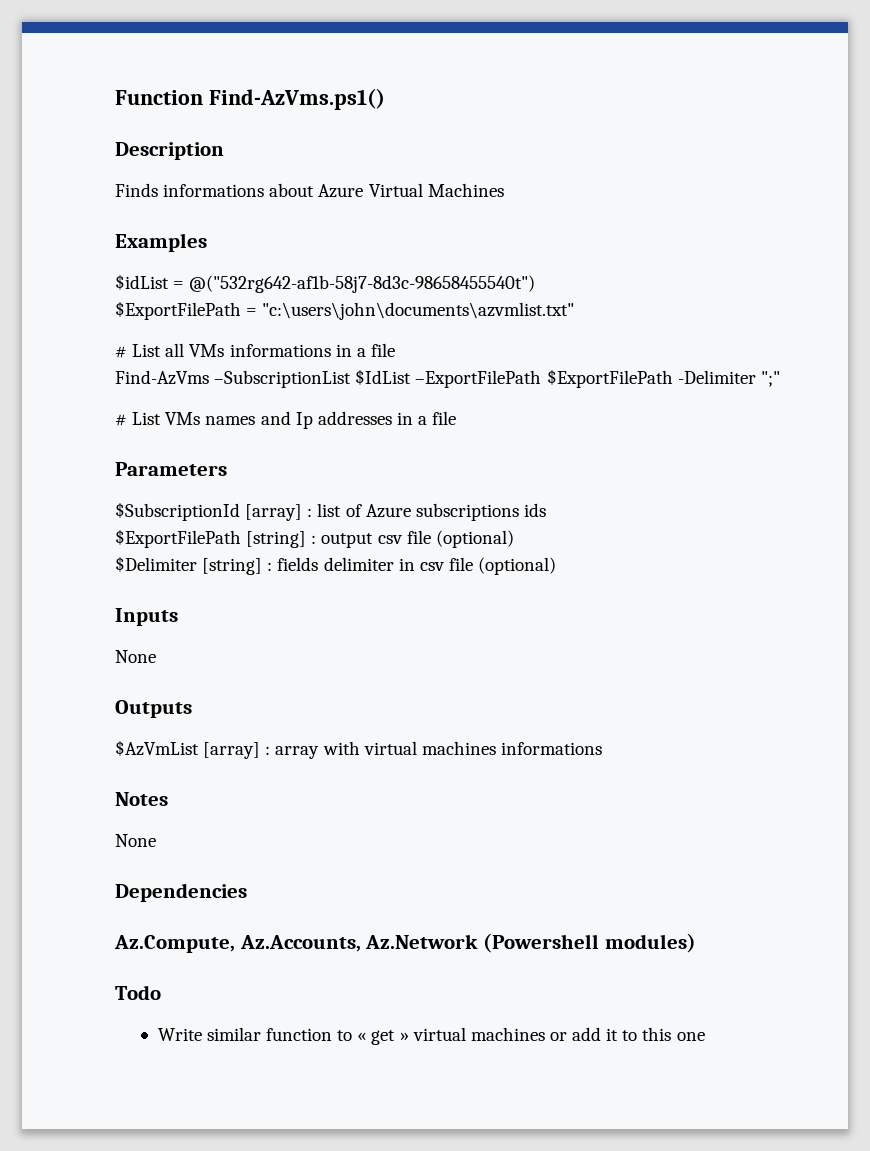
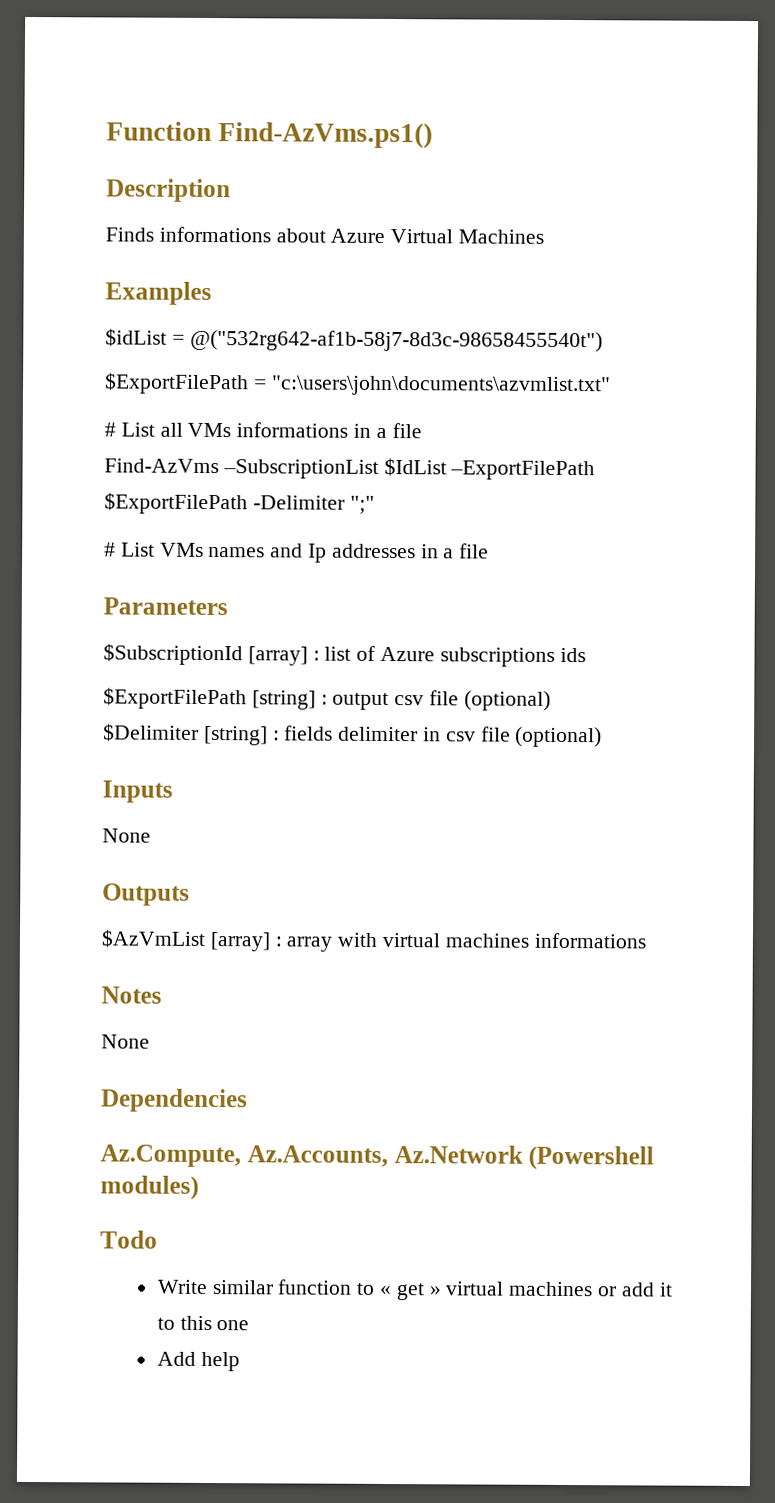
(705, 1036) none -> [156,1351,240,1372] // Add help

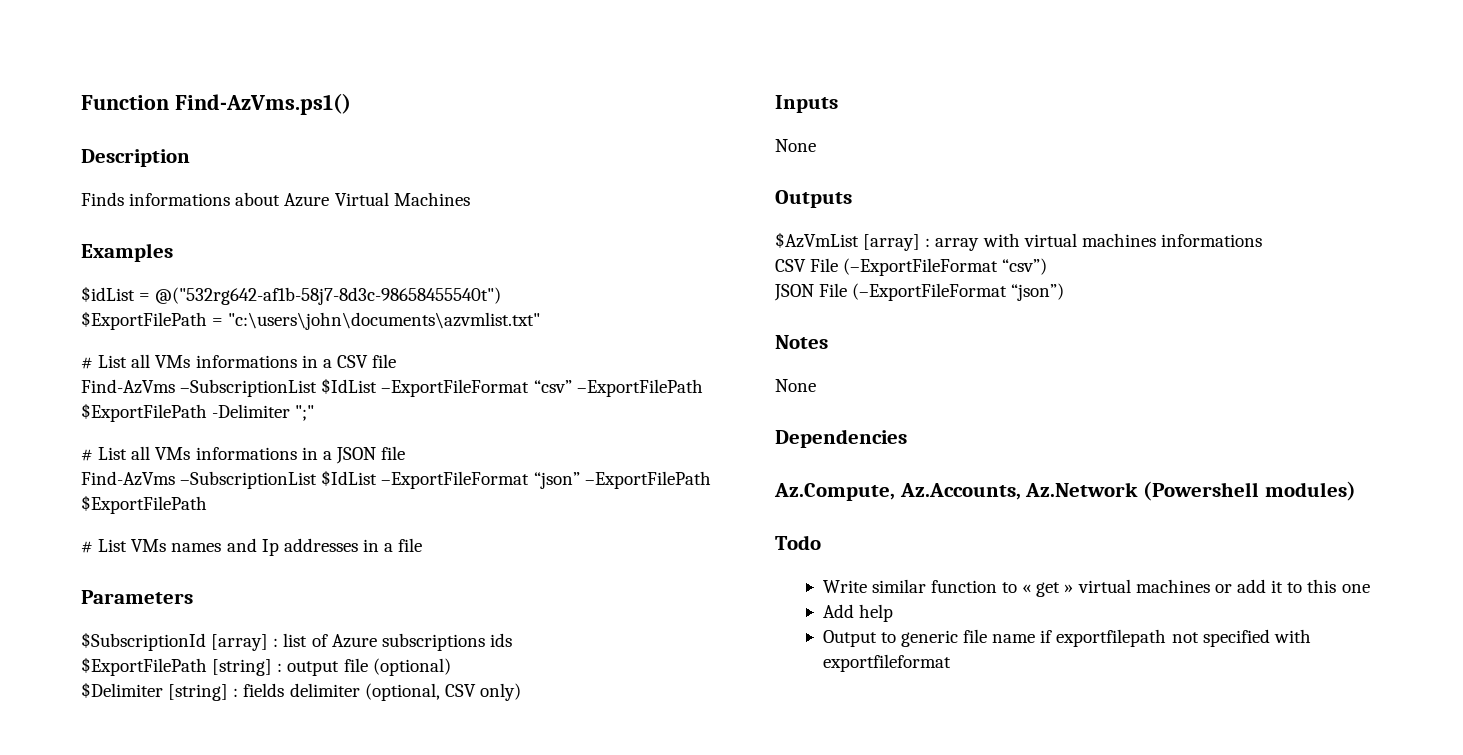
[391,423,422,439] [104,457,447,479] file // Find-AzVms –SubscriptionList $IdList -> [336,354,397,368] [81,378,572,397] CSV file // Find-AzVms –SubscriptionList $IdList –ExportFileFormat “csv”
(375, 504) none -> [81,446,406,464] [81,470,711,489] [81,495,207,514] // # List all VMs informations in a JSON file // Find-AzVms –SubscriptionList $IdList –ExportFileFormat “json” –ExportFilePath $ExportFilePath
[394,695,425,706] csv -> (340, 668) none
[423,726,603,748] in csv file (optional) -> [364,683,521,701] (optional, CSV only)
(646, 940) none -> [775,258,1048,276] [774,283,1065,301] // CSV File (–ExportFileFormat “csv”) // JSON File (–ExportFileFormat “json”)
(240, 1361) none -> [822,629,1311,647] [822,654,951,672] // Output to generic file name if exportfilepath not specified with exportfileformat

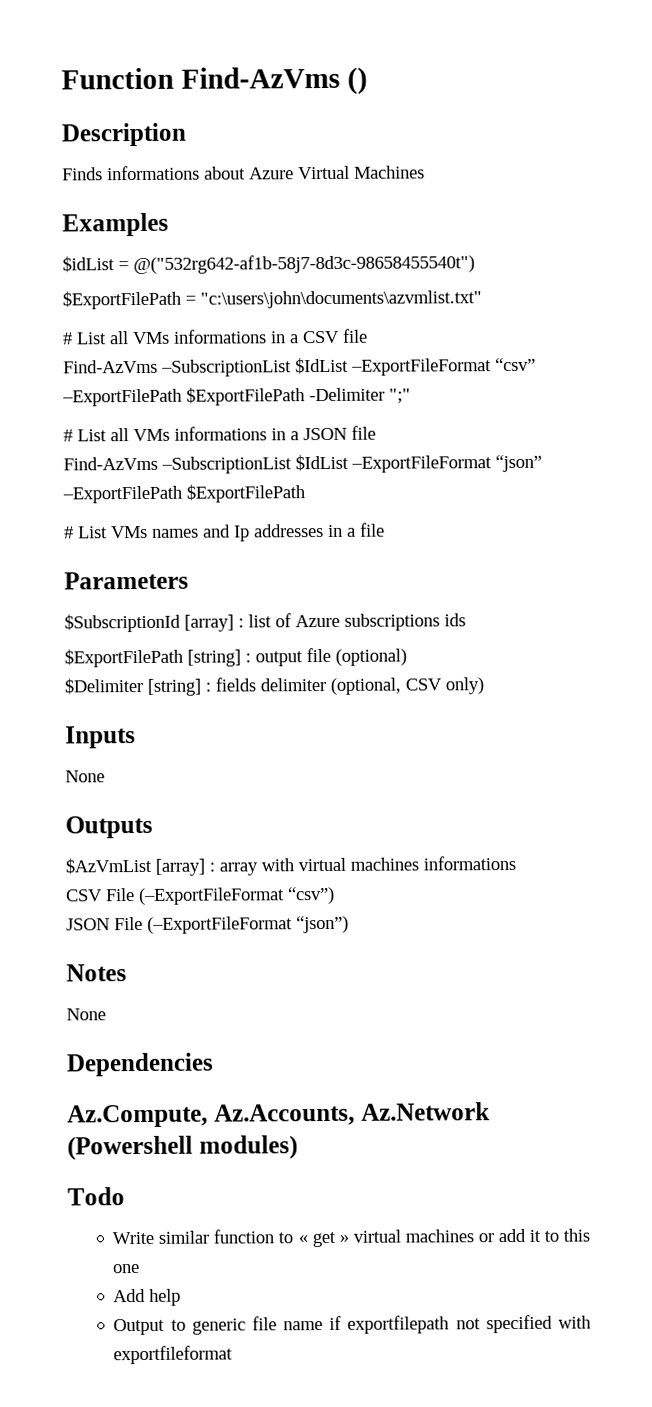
[174,93,351,115] Find-AzVms.ps1() -> [180,66,368,95] Find-AzVms ()

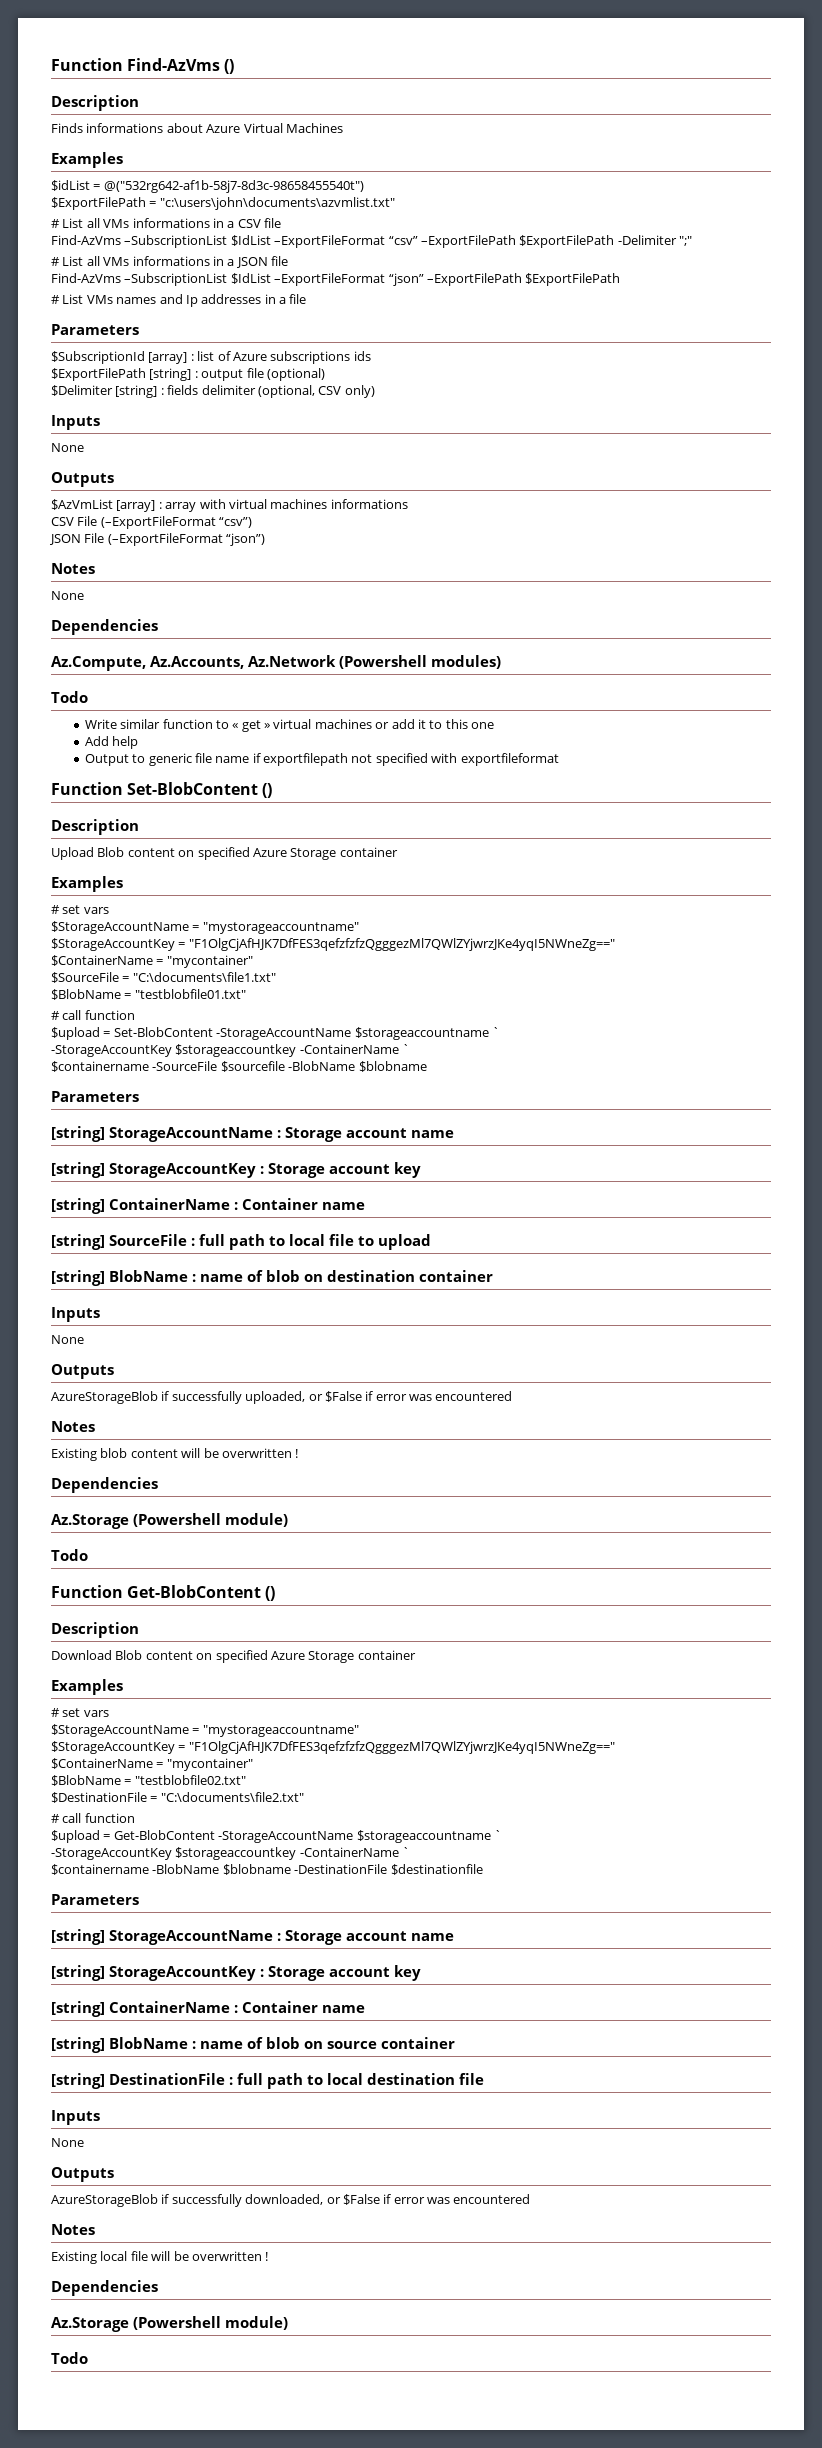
(234, 1355) none -> [51,782,273,798] [51,819,139,835] [51,847,398,860] [51,876,123,892] [51,905,109,914] [51,921,359,934] [51,938,615,951] [51,955,253,968] [51,972,276,983] [51,989,246,1000] [51,1010,135,1020] [51,1027,500,1040] [51,1044,411,1057] [51,1061,427,1072] [51,1091,139,1102] [51,1126,454,1142] [51,1162,421,1178] [51,1198,365,1214] [51,1234,431,1250] [51,1270,493,1286] [51,1307,100,1322] [51,1335,84,1344] [51,1364,114,1379] [51,1391,513,1404] [51,1421,95,1432] [51,1448,299,1461] [51,1477,158,1493] [51,1513,288,1529] [51,1549,88,1561] [51,1585,276,1601] [51,1622,139,1638] [51,1650,416,1663] [51,1679,123,1695] [51,1708,109,1717] [51,1724,359,1737] [51,1741,615,1754] [51,1758,253,1771] [51,1775,246,1786] [51,1792,304,1803] [51,1813,135,1823] [51,1830,502,1843] [51,1847,411,1860] [51,1864,483,1875] [51,1894,139,1905] [51,1929,454,1945] [51,1965,421,1981] [51,2001,365,2017] [51,2037,455,2053] [51,2073,484,2089] [51,2110,100,2125] [51,2138,84,2147] [51,2167,114,2182] [51,2194,531,2207] [51,2224,95,2235] [51,2251,269,2264] [51,2280,158,2296] [51,2316,288,2332] [51,2352,88,2364] // Function Set-BlobContent () // Description // Upload Blob content on specified Azure Storage container // Examples // # set vars // $StorageAccountName = "mystorageaccountname" // $StorageAccountKey = "F1OlgCjAfHJK7DfFES3qefzfzfzQgggezMl7QWlZYjwrzJKe4yqI5NWneZg==" // $ContainerName = "mycontainer" // $SourceFile = "C:\documents\file1.txt" // $BlobName = "testblobfile01.txt" // # call function // $upload = Set-BlobContent -StorageAccountName $storageaccountname ` // -StorageAccountKey $storageaccountkey -ContainerName ` // $containername -SourceFile $sourcefile -BlobName $blobname // Parameters // [string] StorageAccountName : Storage account name // [string] StorageAccountKey : Storage account key // [string] ContainerName : Container name // [string] SourceFile : full path to local file to upload // [string] BlobName : name of blob on destination container // Inputs // None // Outputs // AzureStorageBlob if successfully uploaded, or $False if error was encountered // Notes // Existing blob content will be overwritten ! // Dependencies // Az.Storage (Powershell module) // Todo // Function Get-BlobContent () // Description // Download Blob content on specified Azure Storage container // Examples // # set vars // $StorageAccountName = "mystorageaccountname" // $StorageAccountKey = "F1OlgCjAfHJK7DfFES3qefzfzfzQgggezMl7QWlZYjwrzJKe4yqI5NWneZg==" // $ContainerName = "mycontainer" // $BlobName = "testblobfile02.txt" // $DestinationFile = "C:\documents\file2.txt" // # call function // $upload = Get-BlobContent -StorageAccountName $storageaccountname ` // -StorageAccountKey $storageaccountkey -ContainerName ` // $containername -BlobName $blobname -DestinationFile $destinationfile // Parameters // [string] StorageAccountName : Storage account name // [string] StorageAccountKey : Storage account key // [string] ContainerName : Container name // [string] BlobName : name of blob on source container // [string] DestinationFile : full path to local destination file // Inputs // None // Outputs // AzureStorageBlob if successfully downloaded, or $False if error was encountered // Notes // Existing local file will be overwritten ! // Dependencies // Az.Storage (Powershell module) // Todo

